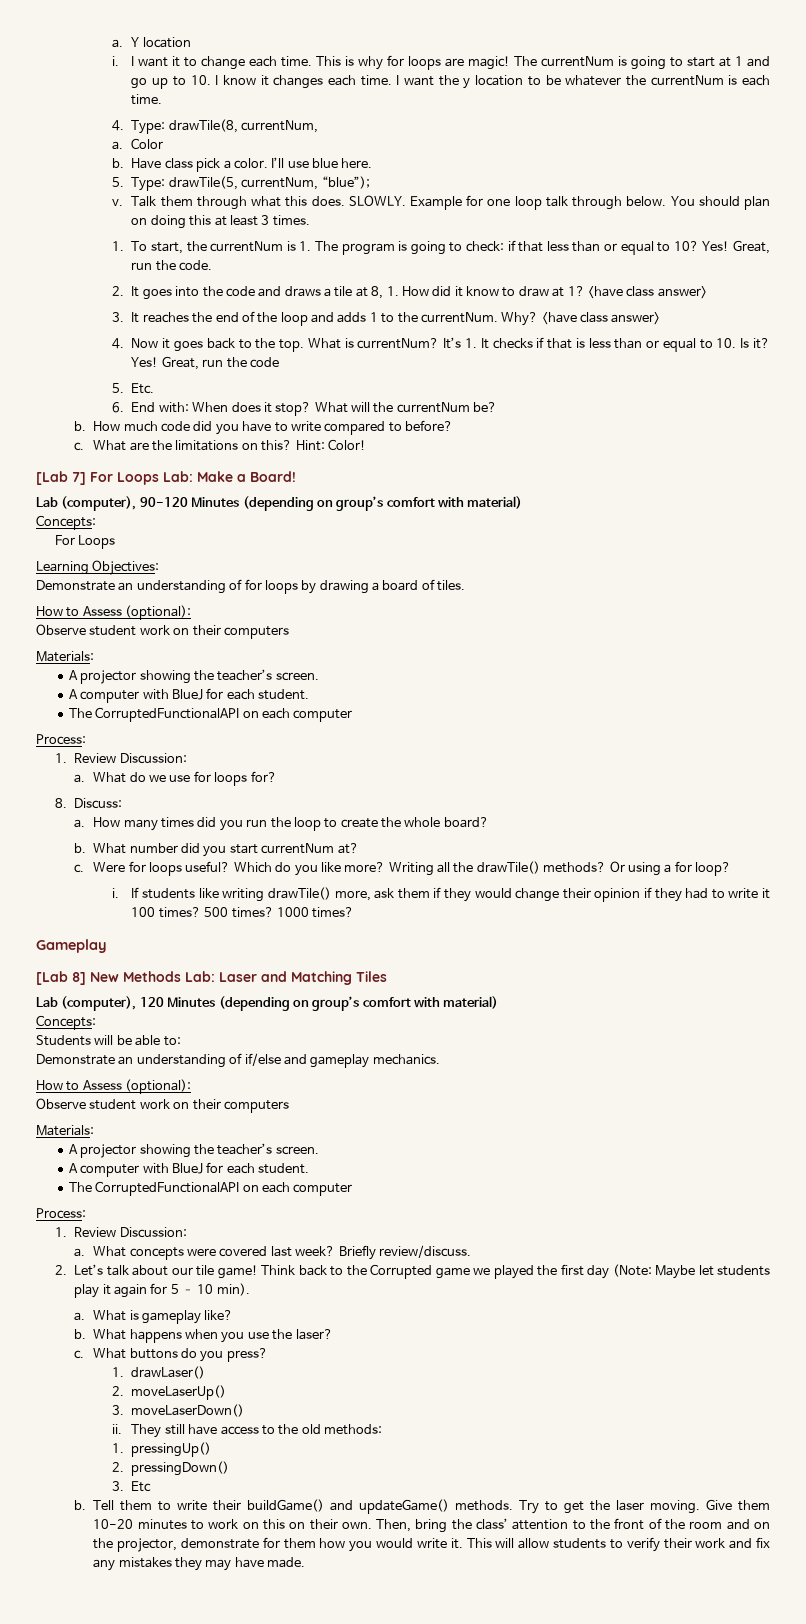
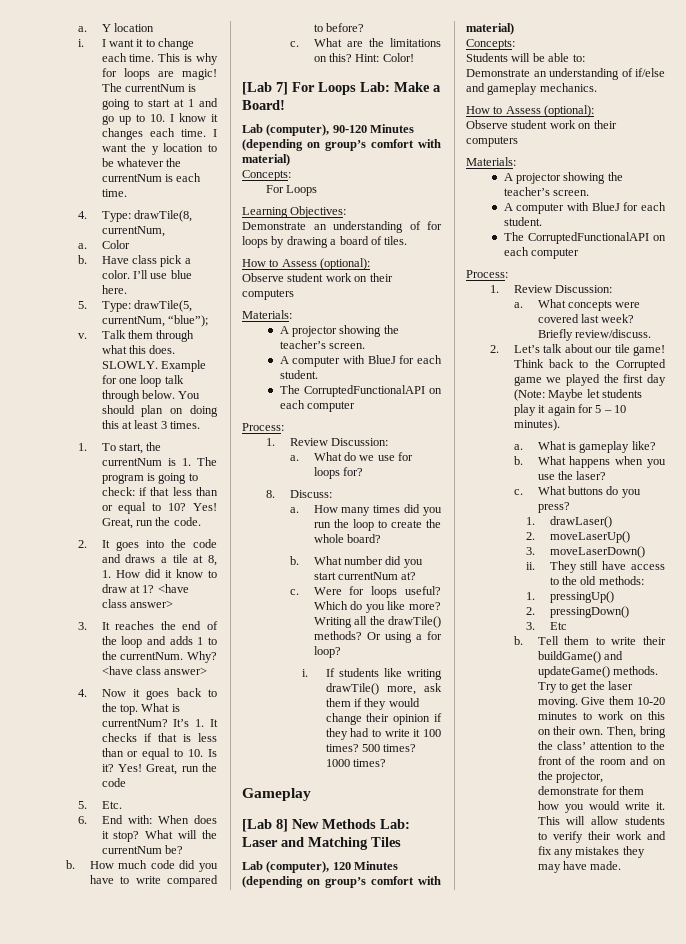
[216,1283,250,1296] min). -> [513,419,560,431] minutes).

